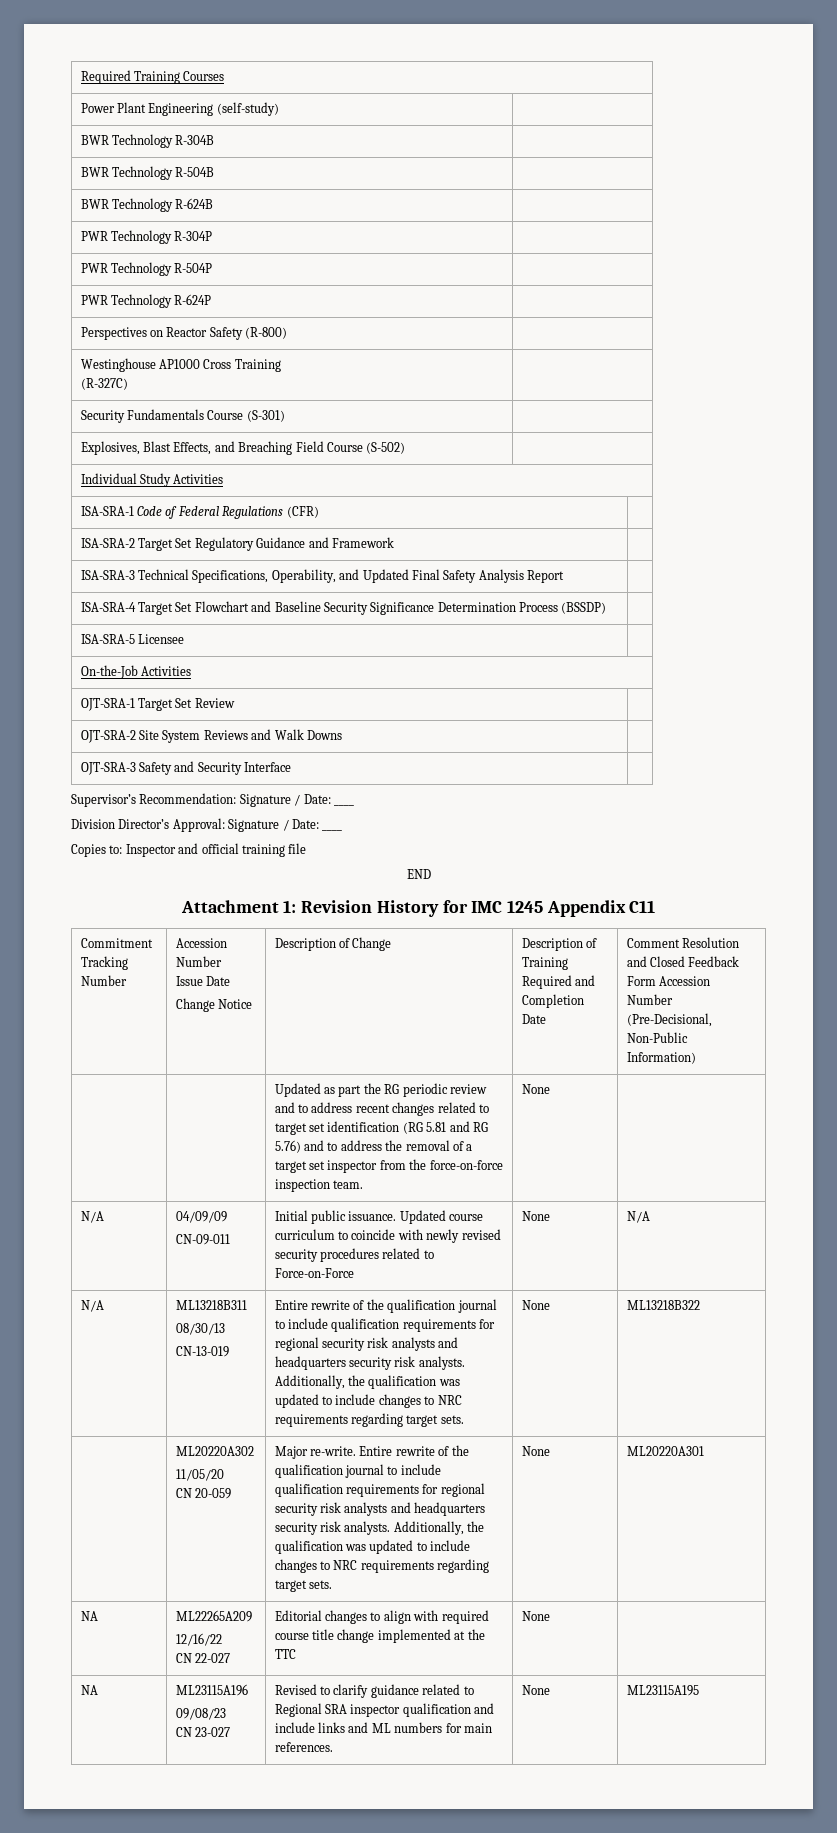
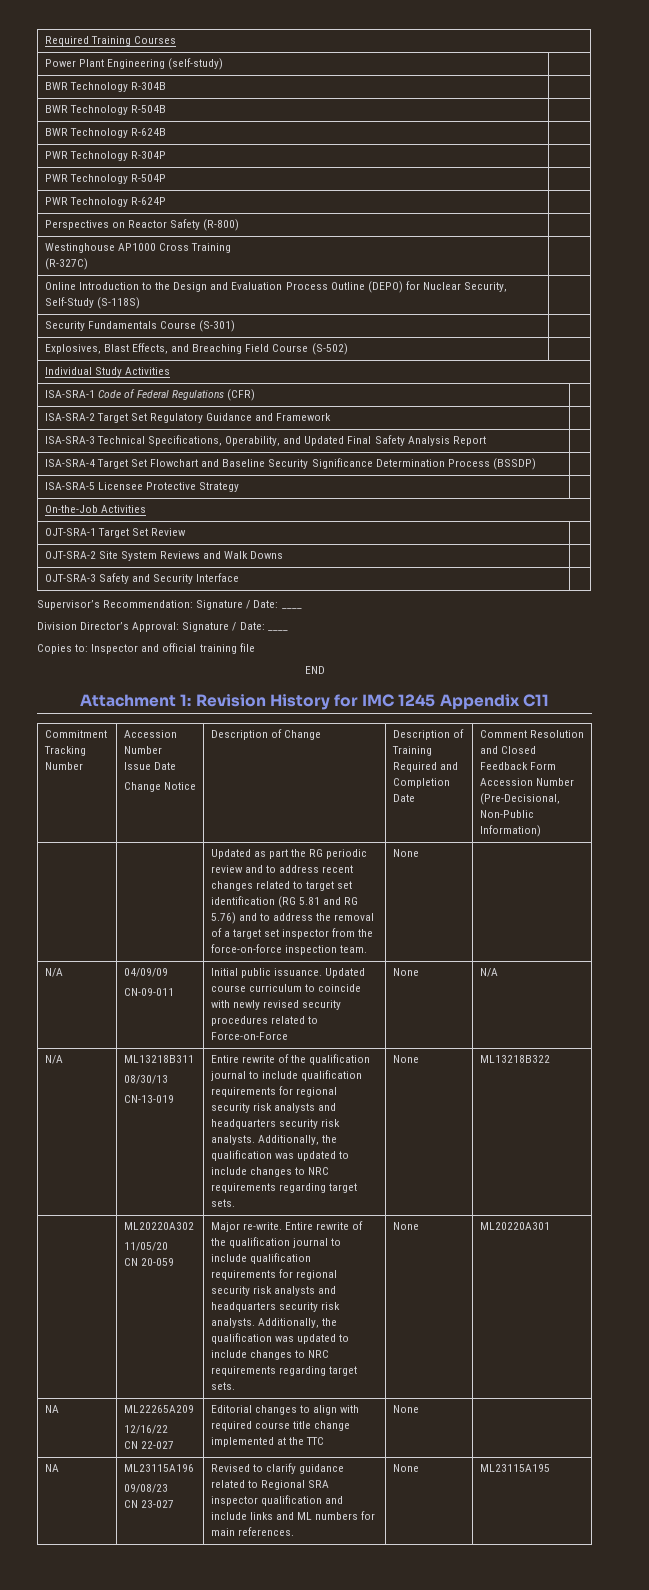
(128, 384) none -> [44,281,508,293] [44,297,140,309] // Online Introduction to the Design and Evaluation Process Outline (DEPO) for Nuclear Security, Self-Study (S-118S) |
(185, 639) none -> [146,482,240,492] Protective Strategy

